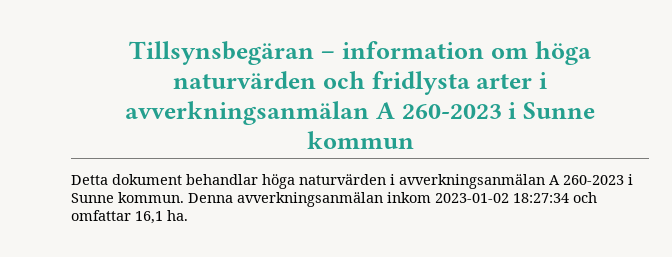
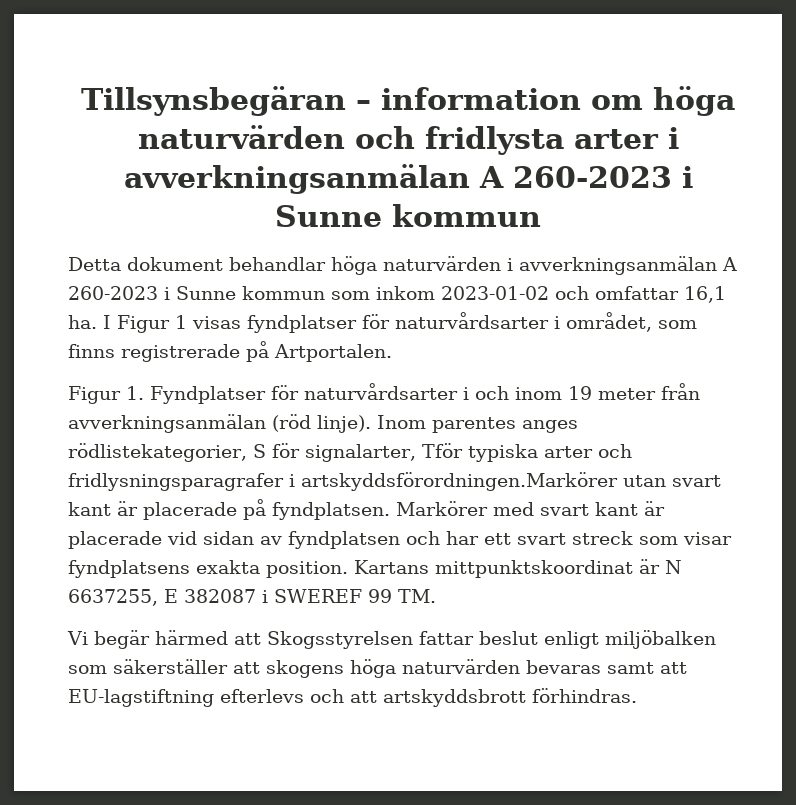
[118,192,383,207] kommun. Denna avverkningsanmälan -> [242,286,370,300] kommun som
[513,193,569,203] 18:27:34 -> (549, 293) none
(188, 215) none -> [103,312,697,333] [68,341,392,362] [68,383,700,404] [68,414,578,433] [68,443,632,462] [68,472,721,491] [68,499,665,520] [68,531,732,549] [68,559,682,578] [68,589,436,606] [67,630,716,649] [68,659,687,678] [68,688,637,707] I Figur 1 visas fyndplatser för naturvårdsarter i området, som finns registrerade på Artportalen. // Figur 1. Fyndplatser för naturvårdsarter i och inom 19 meter från avverkningsanmälan (röd linje). Inom parentes anges rödlistekategorier, S för signalarter, Tför typiska arter och fridlysningsparagrafer i artskyddsförordningen.Markörer utan svart kant är placerade på fyndplatsen. Markörer med svart kant är placerade vid sidan av fyndplatsen och har ett svart streck som visar fyndplatsens exakta position. Kartans mittpunktskoordinat är N 6637255, E 382087 i SWEREF 99 TM. // Vi begär härmed att Skogsstyrelsen fattar beslut enligt miljöbalken som säkerställer att skogens höga naturvärden bevaras samt att EU-lagstiftning efterlevs och att artskyddsbrott förhindras.

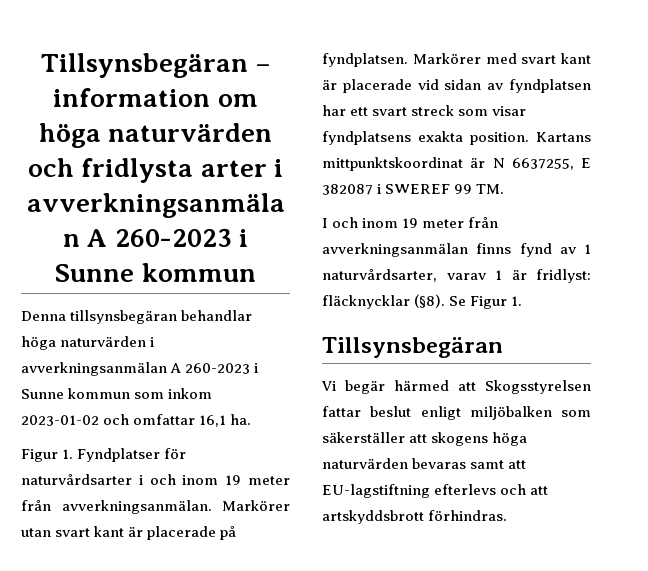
[68,257,223,271] Detta dokument -> [21,310,178,324] Denna tillsynsbegäran
[103,312,697,333] [68,341,392,362] I Figur 1 visas fyndplatser för naturvårdsarter i området, som finns registrerade på Artportalen. -> (252, 419) none
[68,414,578,433] [68,443,632,462] [68,472,618,491] avverkningsanmälan (röd linje). Inom parentes anges rödlistekategorier, S för signalarter, Tför typiska arter och fridlysningsparagrafer i artskyddsförordningen.Markörer -> [61,500,290,514] avverkningsanmälan. Markörer
[406,531,440,545] och -> (591, 86) none
(436, 596) none -> [322,217,499,228] [322,243,591,257] [322,269,591,283] [322,294,523,309] [322,337,503,358] // I och inom 19 meter från avverkningsanmälan finns fynd av 1 naturvårdsarter, varav 1 är fridlyst: fläcknycklar (§8). Se Figur 1. // Tillsynsbegäran

